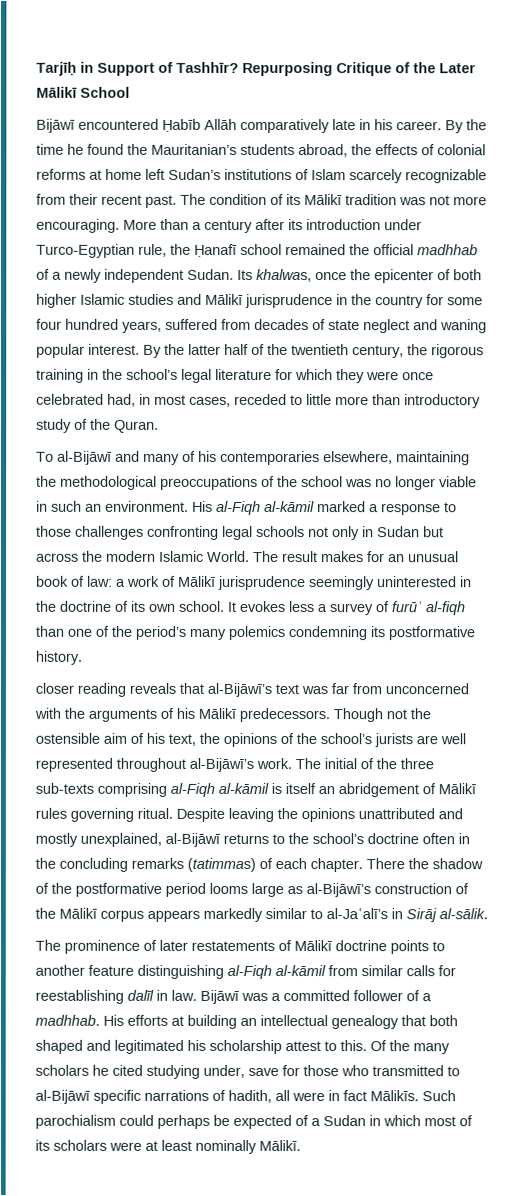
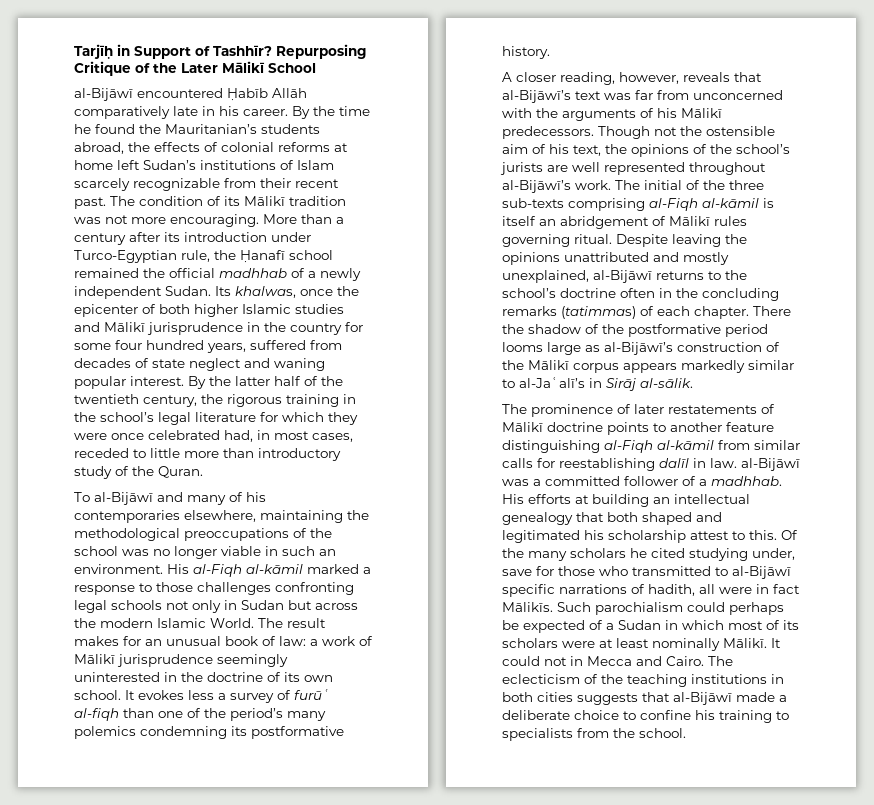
[36,118,75,133] Bijāwī -> [74,88,133,101] al-Bijāwī
[35,682,126,697] closer reading -> [502,72,679,85] A closer reading, however,
[200,989,239,1004] Bijāwī -> [741,458,800,471] al-Bijāwī
(301, 1145) none -> [771,638,781,648] [502,656,733,666] [502,674,784,687] [502,692,787,705] [502,710,789,723] [502,728,686,741] It could not in Mecca and Cairo. The eclecticism of the teaching institutions in both cities suggests that al-Bijāwī made a deliberate choice to confine his training to specialists from the school.

